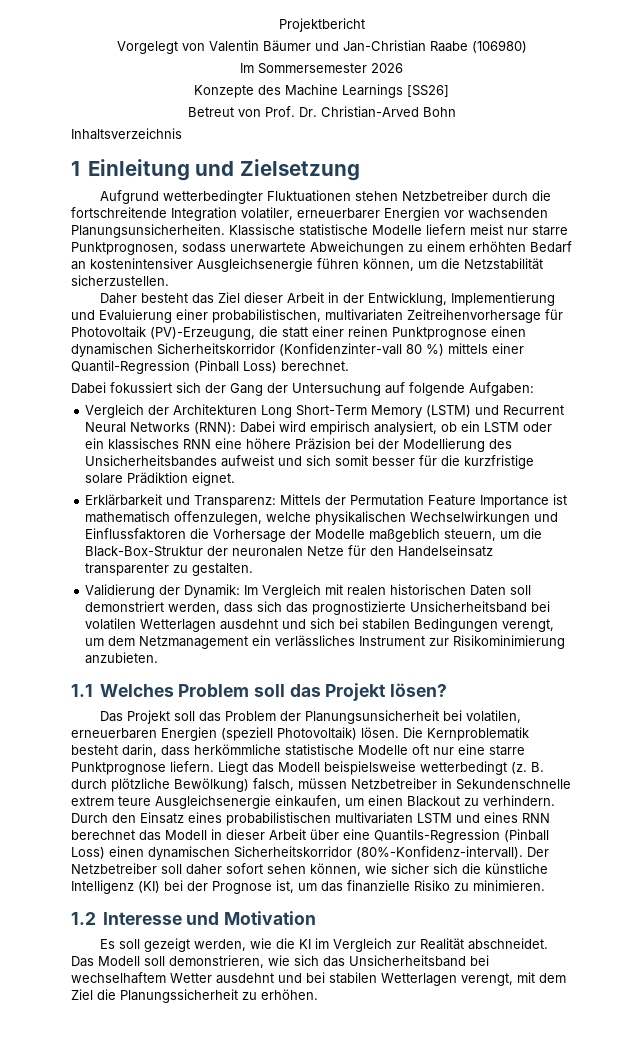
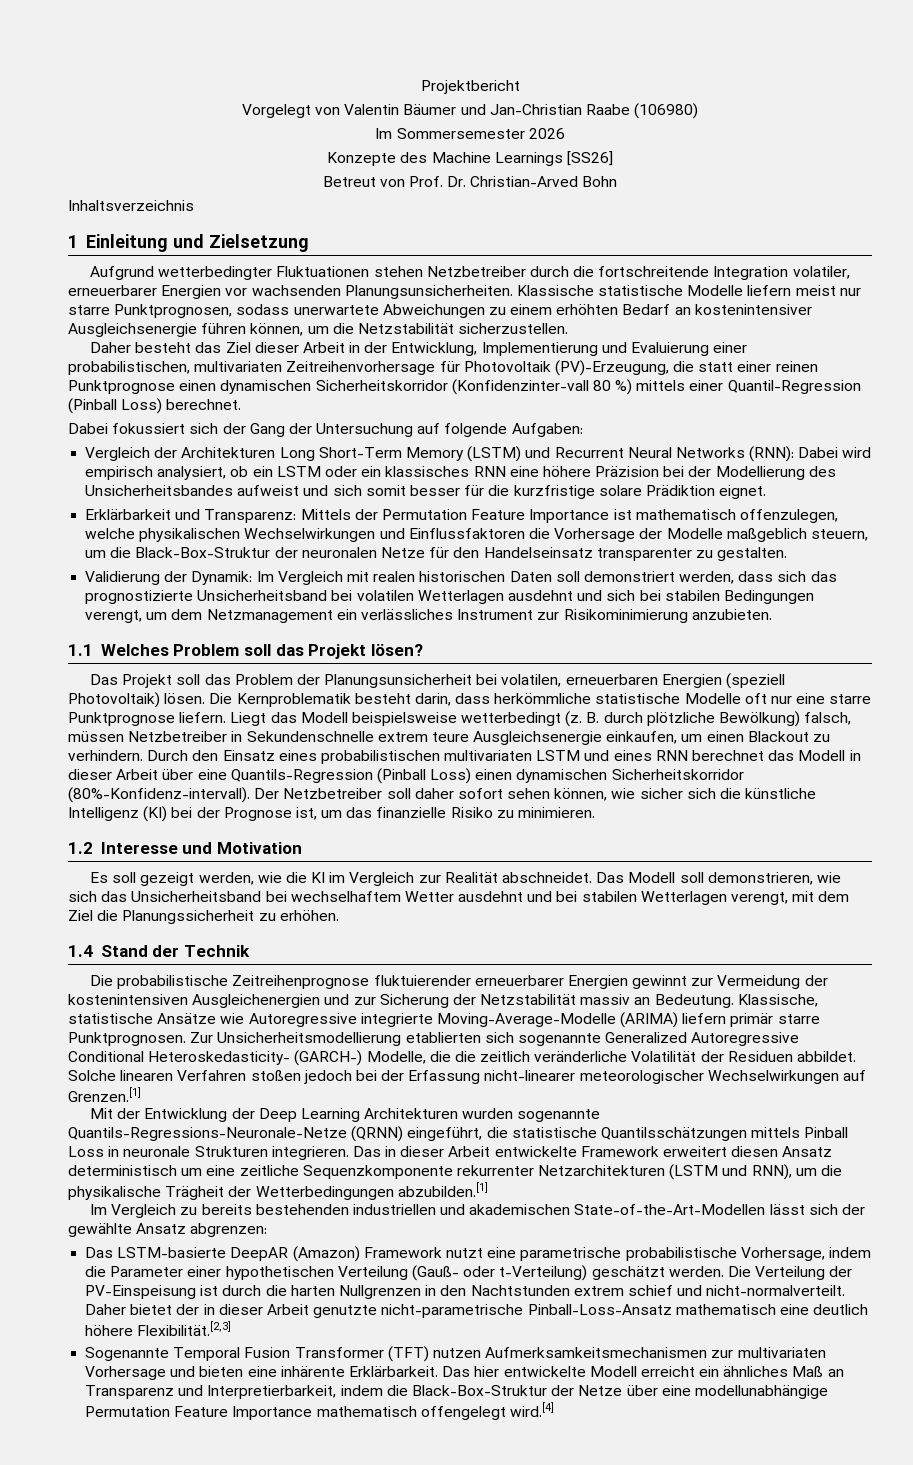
(318, 994) none -> [68,945,250,957] [89,975,828,989] [68,994,818,1008] [68,1012,820,1028] [68,1032,800,1046] [68,1050,857,1066] [68,1070,867,1084] [68,1087,141,1102] [89,1108,601,1122] [68,1126,849,1142] [68,1146,833,1160] [68,1164,843,1180] [68,1182,488,1200] [89,1204,865,1218] [68,1223,268,1237] [85,1246,871,1262] [85,1265,853,1281] [85,1285,846,1299] [85,1304,869,1318] [85,1321,232,1336] [85,1346,826,1362] [85,1366,844,1380] [85,1385,828,1399] [85,1402,554,1420] // 1.4 Stand der Technik // Die probabilistische Zeitreihenprognose fluktuierender erneuerbarer Energien gewinnt zur Vermeidung der kostenintensiven Ausgleichenergien und zur Sicherung der Netzstabilität massiv an Bedeutung. Klassische, statistische Ansätze wie Autoregressive integrierte Moving-Average-Modelle (ARIMA) liefern primär starre Punktprognosen. Zur Unsicherheitsmodellierung etablierten sich sogenannte Generalized Autoregressive Conditional Heteroskedasticity- (GARCH-) Modelle, die die zeitlich veränderliche Volatilität der Residuen abbildet. Solche linearen Verfahren stoßen jedoch bei der Erfassung nicht-linearer meteorologischer Wechselwirkungen auf Grenzen.[1] // Mit der Entwicklung der Deep Learning Architekturen wurden sogenannte Quantils-Regressions-Neuronale-Netze (QRNN) eingeführt, die statistische Quantilsschätzungen mittels Pinball Loss in neuronale Strukturen integrieren. Das in dieser Arbeit entwickelte Framework erweitert diesen Ansatz deterministisch um eine zeitliche Sequenzkomponente rekurrenter Netzarchitekturen (LSTM und RNN), um die physikalische Trägheit der Wetterbedingungen abzubilden.[1] // Im Vergleich zu bereits bestehenden industriellen und akademischen State-of-the-Art-Modellen lässt sich der gewählte Ansatz abgrenzen: // Das LSTM-basierte DeepAR (Amazon) Framework nutzt eine parametrische probabilistische Vorhersage, indem die Parameter einer hypothetischen Verteilung (Gauß- oder t-Verteilung) geschätzt werden. Die Verteilung der PV-Einspeisung ist durch die harten Nullgrenzen in den Nachtstunden extrem schief und nicht-normalverteilt. Daher bietet der in dieser Arbeit genutzte nicht-parametrische Pinball-Loss-Ansatz mathematisch eine deutlich höhere Flexibilität.[2,3] // Sogenannte Temporal Fusion Transformer (TFT) nutzen Aufmerksamkeitsmechanismen zur multivariaten Vorhersage und bieten eine inhärente Erklärbarkeit. Das hier entwickelte Modell erreicht ein ähnliches Maß an Transparenz und Interpretierbarkeit, indem die Black-Box-Struktur der Netze über eine modellunabhängige Permutation Feature Importance mathematisch offengelegt wird.[4]

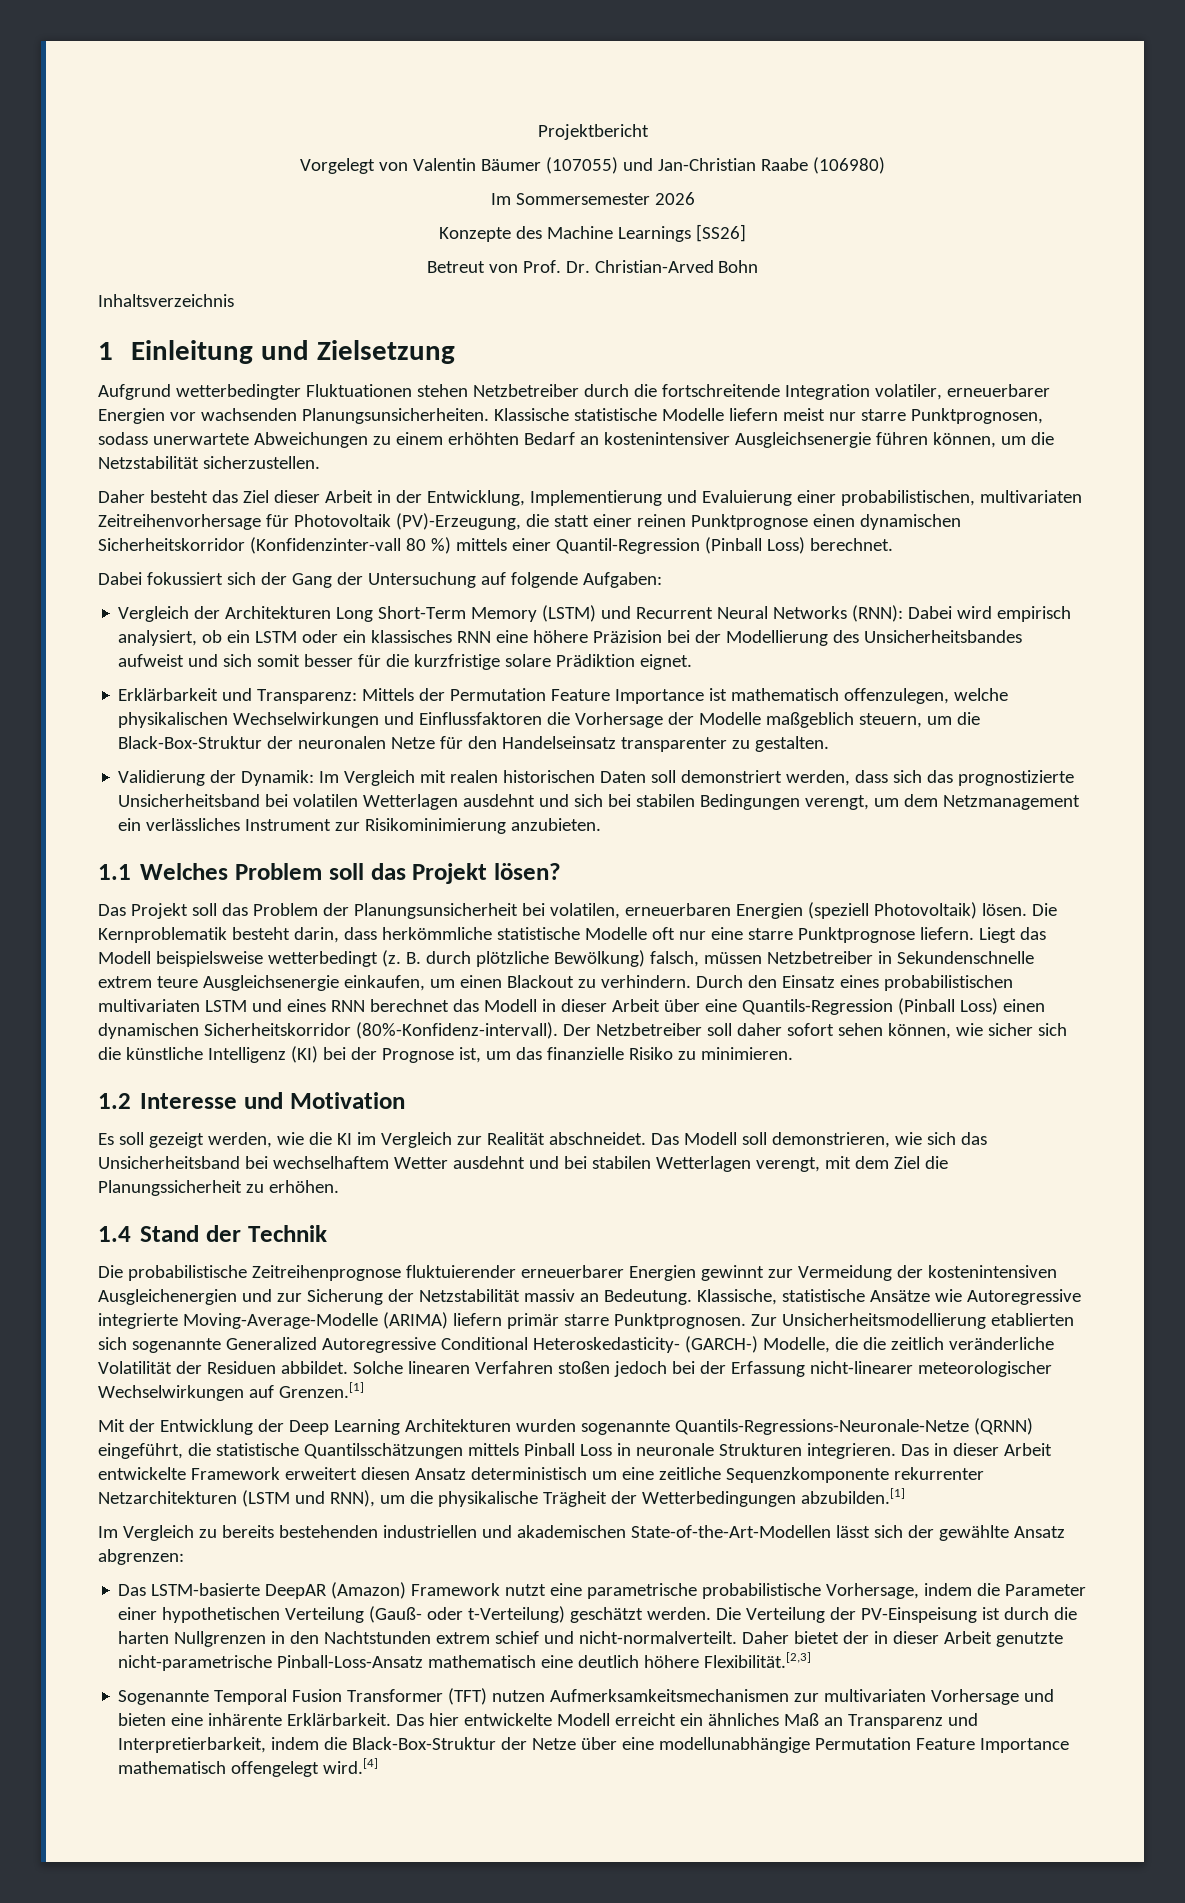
(457, 109) none -> [546,157,618,174] (107055)

